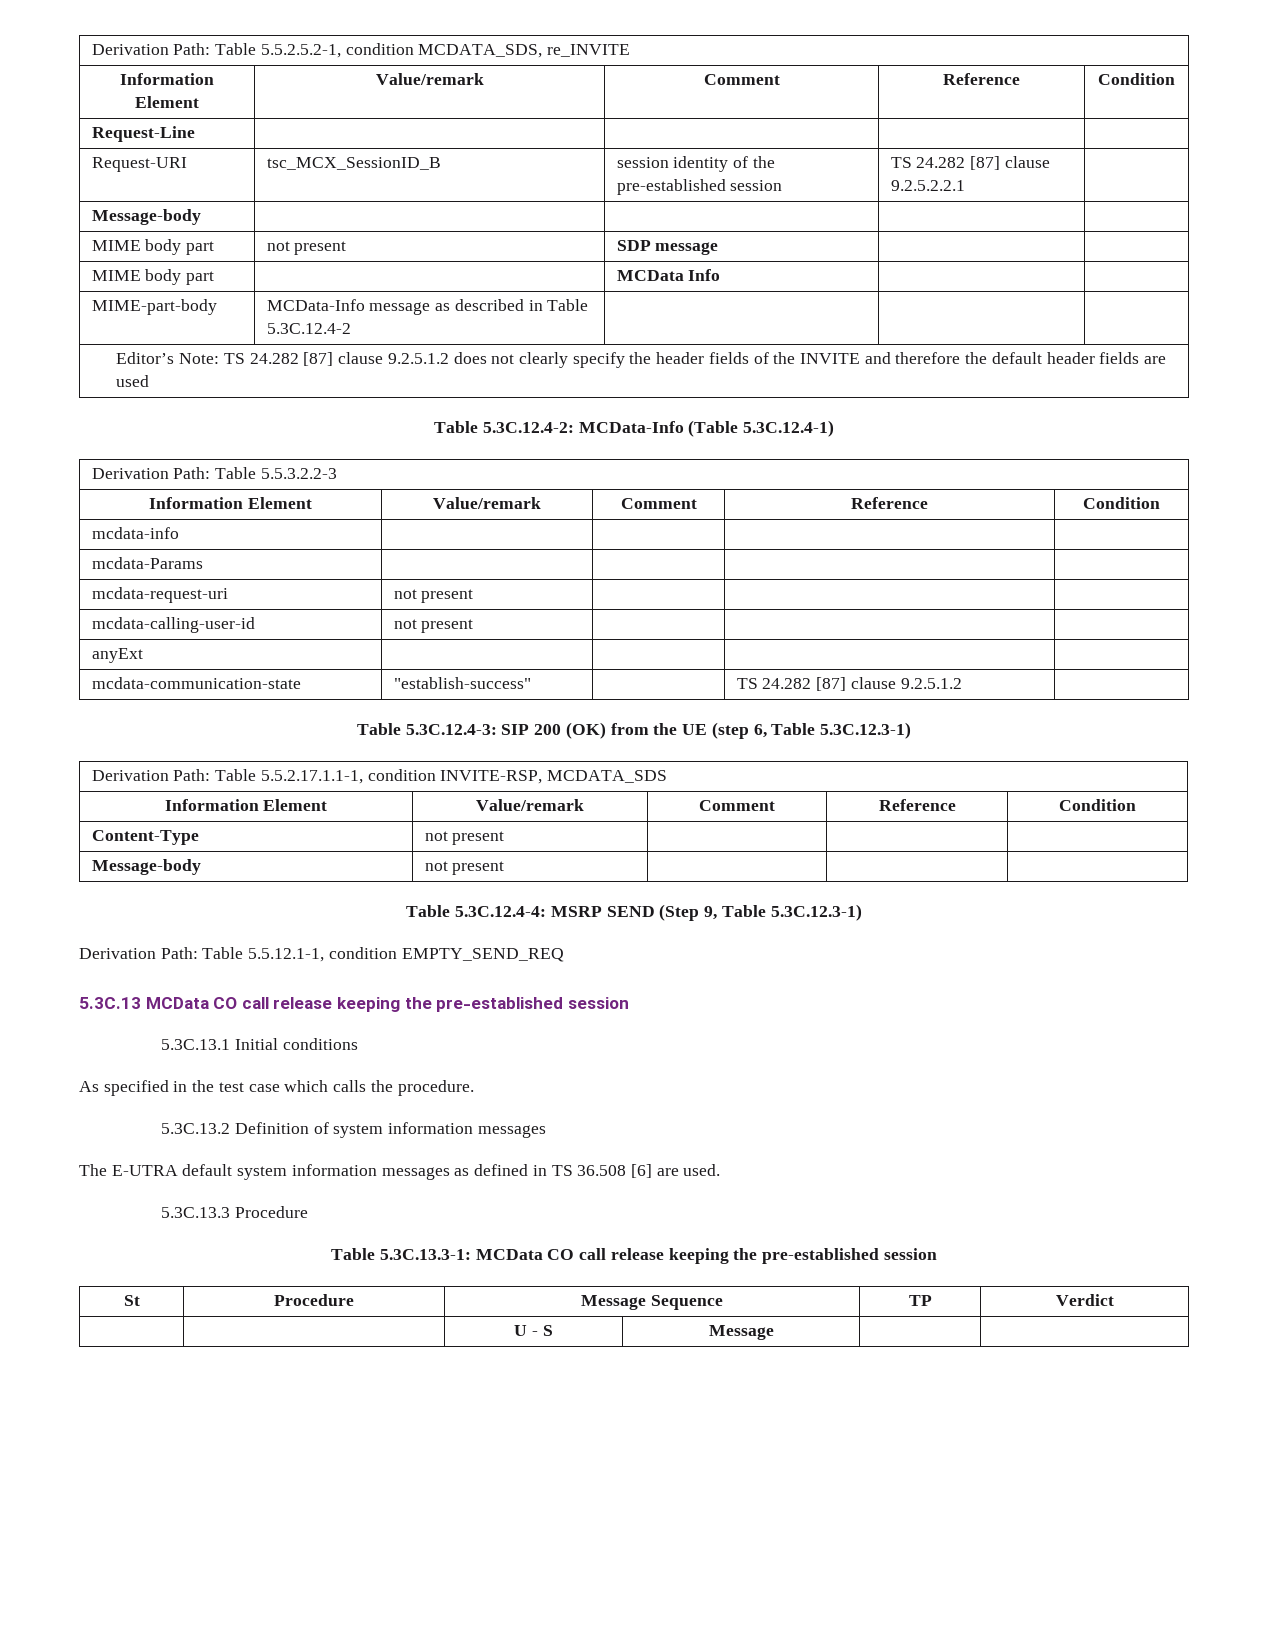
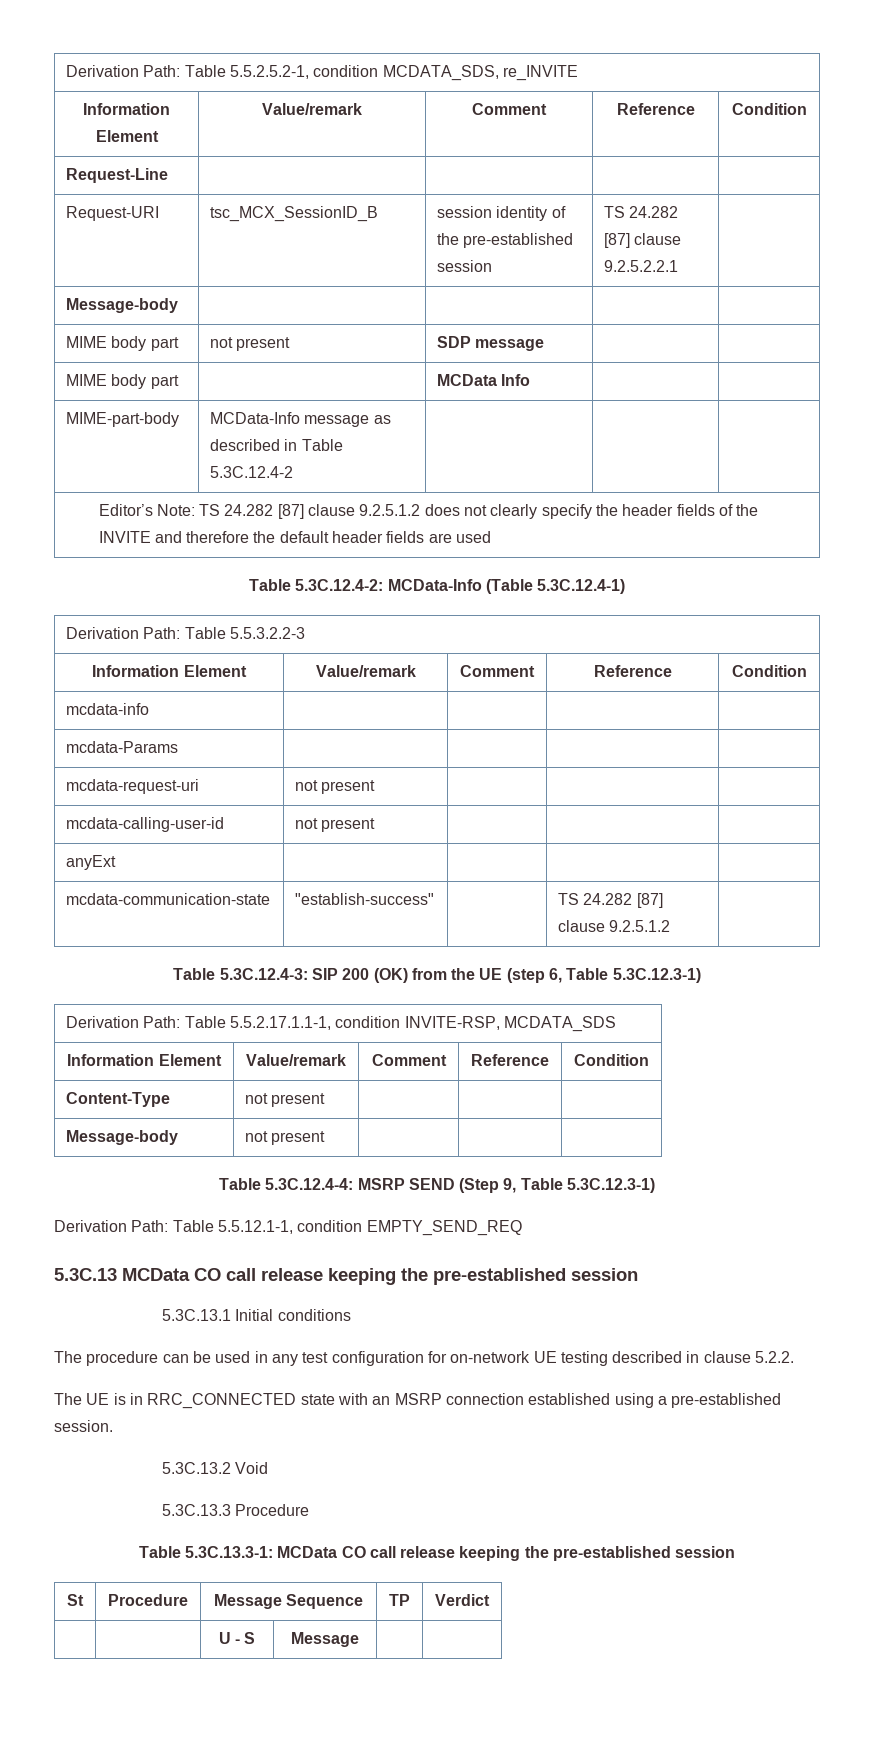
[79,1080,474,1096] [161,1122,546,1138] [79,1164,721,1180] As specified in the test case which calls the procedure. // 5.3C.13.2 Definition of system information messages // The E-UTRA default system information messages as defined in TS 36.508 [6] are used. -> [54,1351,795,1366] [54,1393,782,1409] [54,1420,113,1432] [161,1462,269,1474] The procedure can be used in any test configuration for on-network UE testing described in clause 5.2.2. // The UE is in RRC_CONNECTED state with an MSRP connection established using a pre-established session. // 5.3C.13.2 Void

